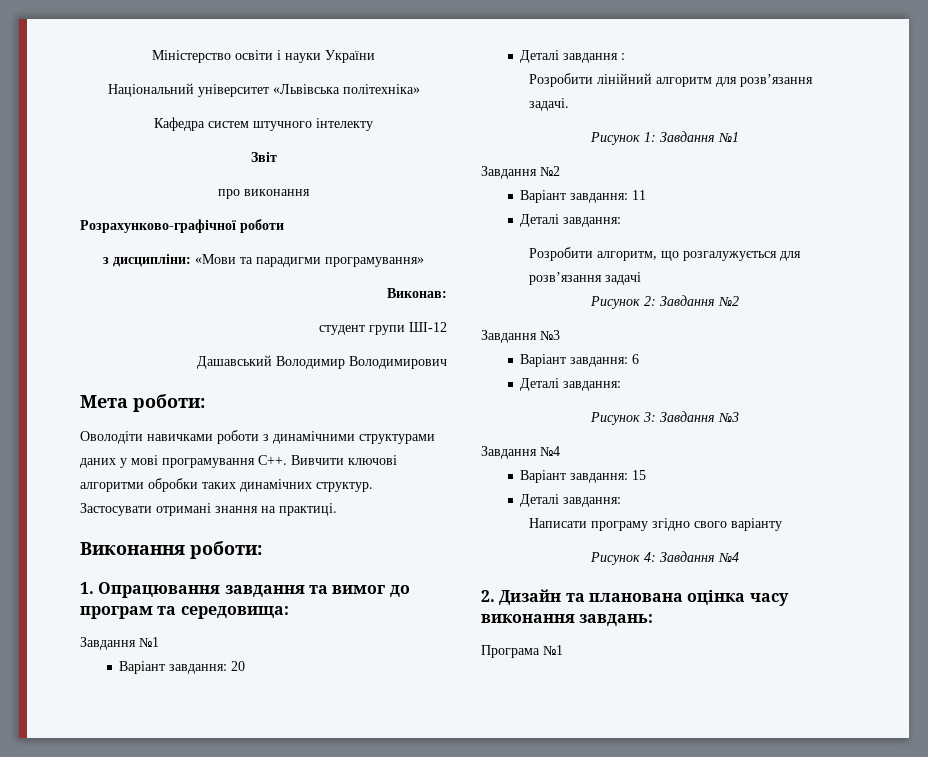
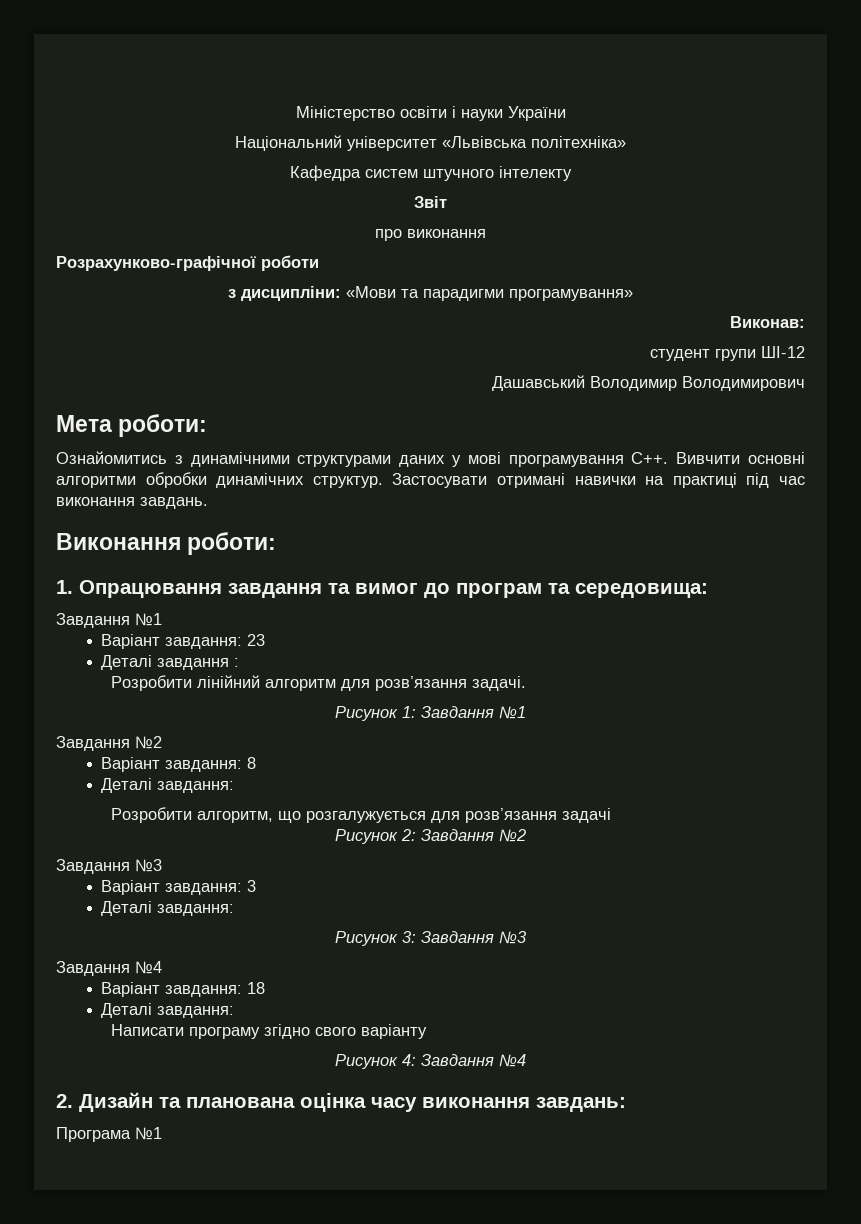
[80,430,259,444] Оволодіти навичками роботи -> [56,451,167,464] Ознайомитись
[348,455,397,465] ключові -> [747,452,805,464] основні
[202,482,236,489] таких -> (207, 480) none
[215,503,337,516] знання на практиці. -> [574,473,806,488] [56,497,208,509] навички на практиці під час виконання завдань.
[231,661,246,671] 20 -> [247,634,266,646] 23
[632,190,647,200] 11 -> [247,757,257,769] 8
[632,354,640,364] 6 -> [247,880,257,892] 3
[632,470,647,480] 15 -> [247,982,266,994] 18

